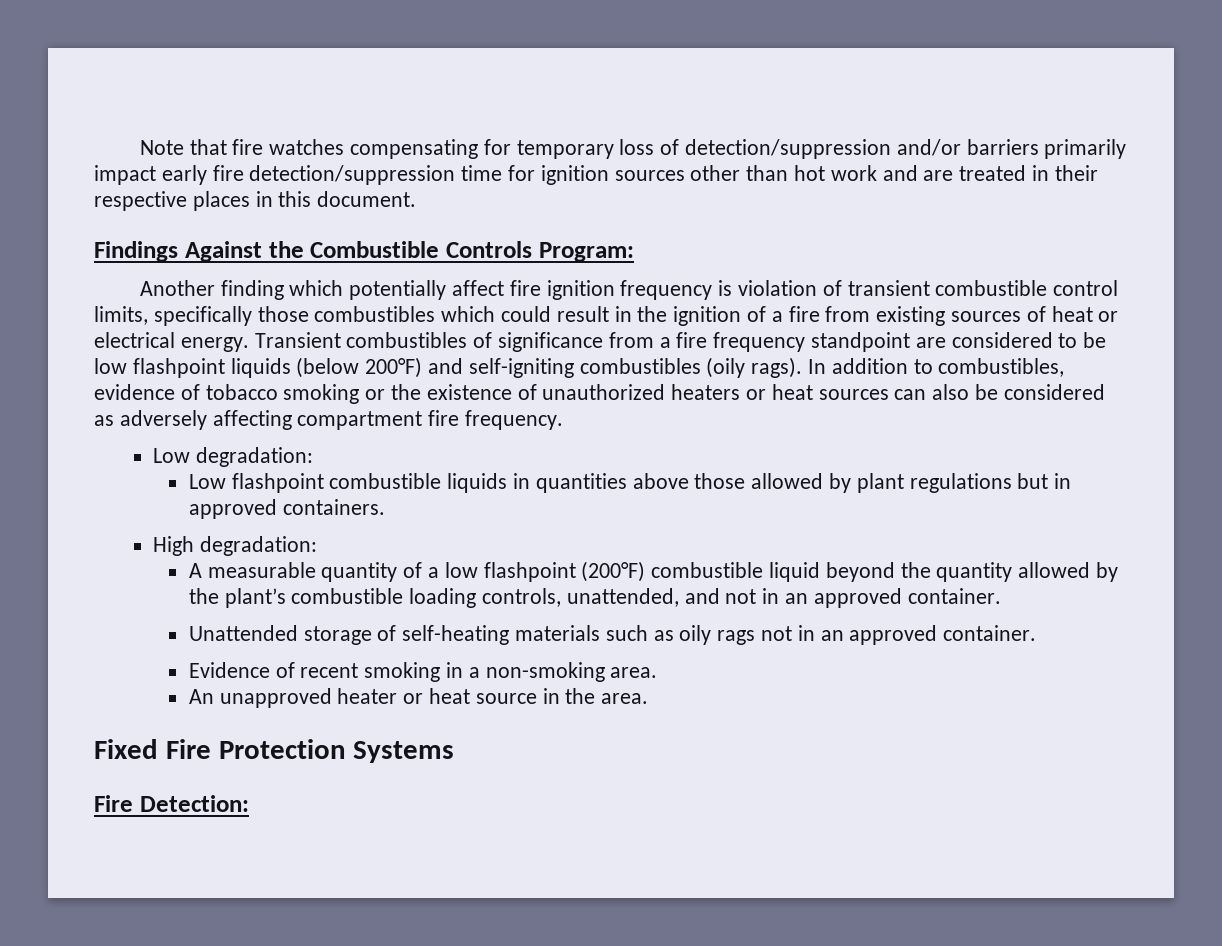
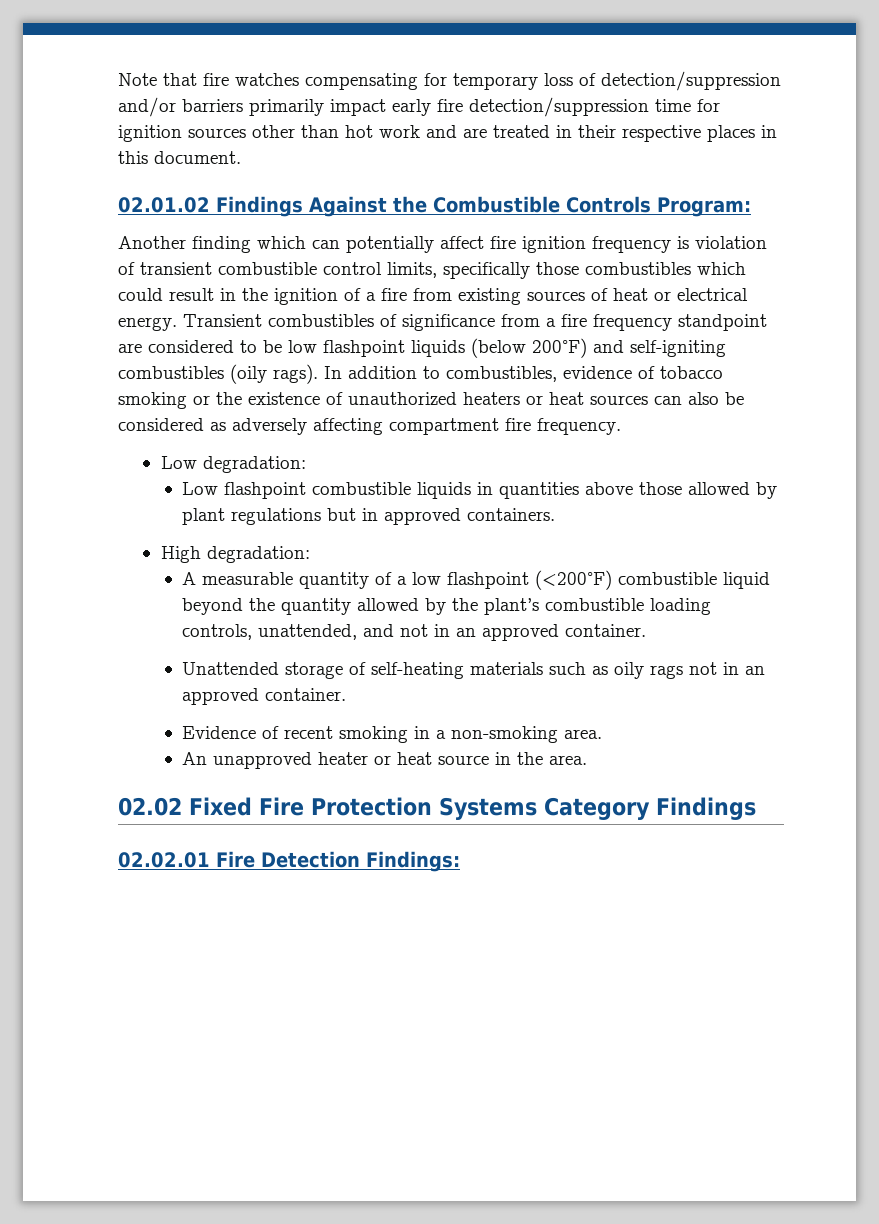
(417, 199) none -> [118,197,210,213] 02.01.02
(344, 288) none -> [312,240,340,249] can
[581,561,646,582] (200°F) -> [535,570,613,590] (<200°F)
(649, 698) none -> [118,797,182,816] 02.02
[94,795,249,812] // Fire Detection: -> [544,797,756,820] [118,851,460,872] Category Findings // 02.02.01 Fire Detection Findings:

